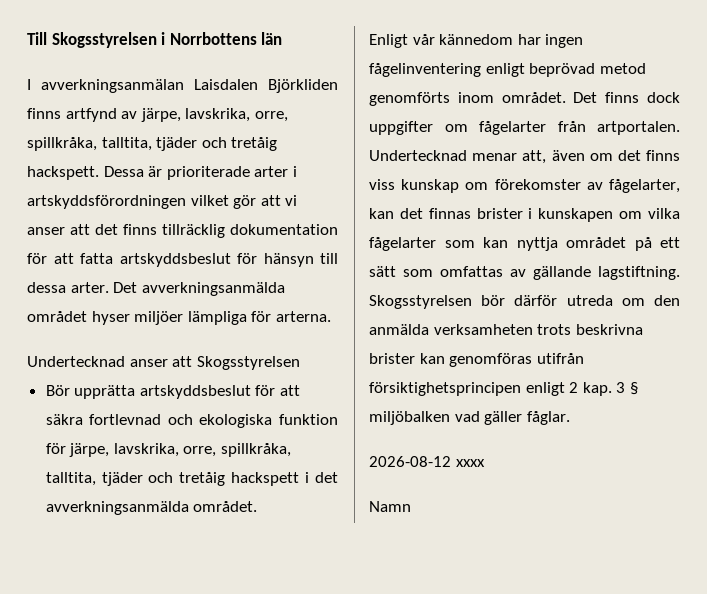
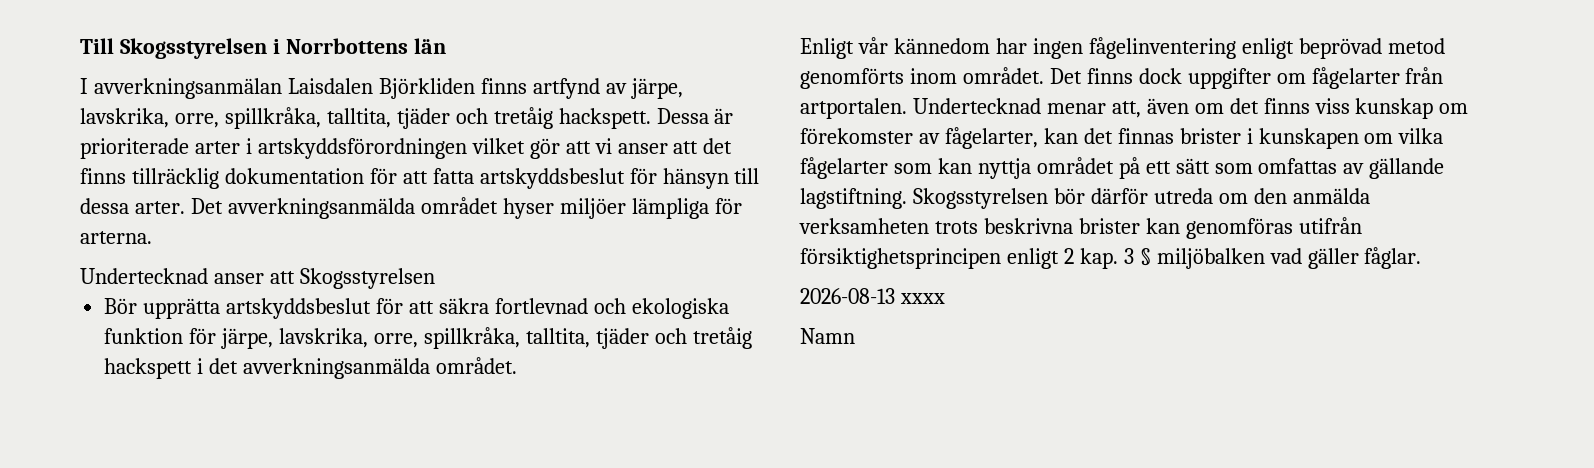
[369,456,451,467] 2026-08-12 -> [800,288,895,304] 2026-08-13

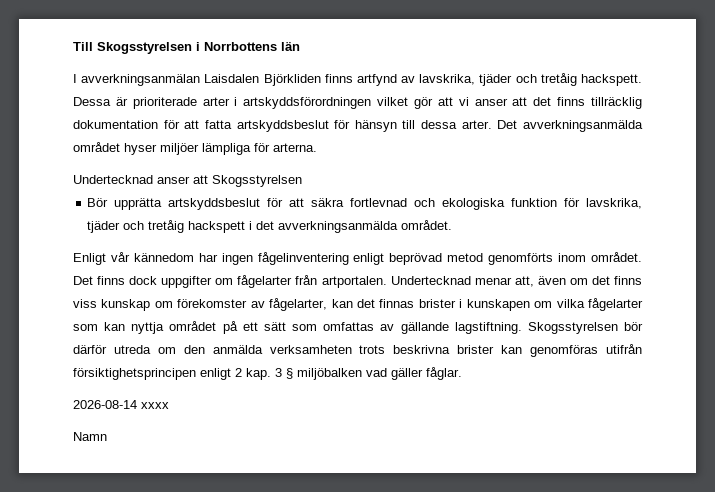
[630,78,683,99] [80,107,391,129] järpe, lavskrika, orre, spillkråka, talltita, -> [419,74,476,85] lavskrika,
[221,327,590,349] järpe, lavskrika, orre, spillkråka, talltita, -> [586,198,643,209] lavskrika,
[800,288,895,304] 2026-08-13 -> [73,400,137,409] 2026-08-14

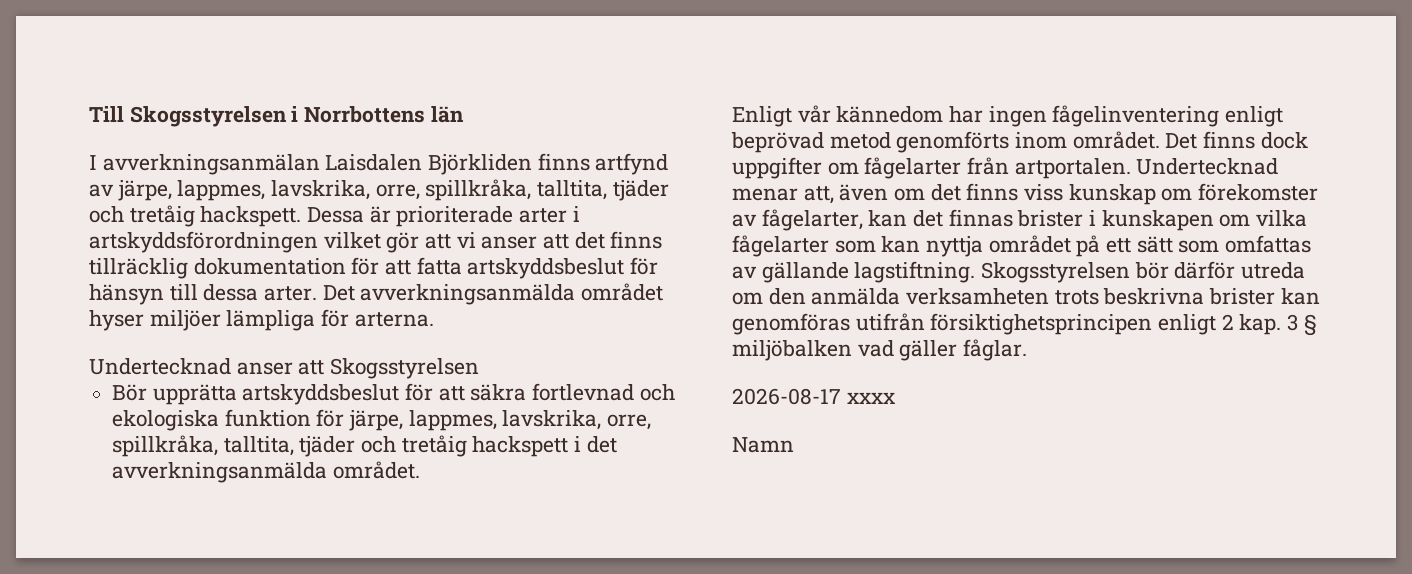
[419,74,476,85] lavskrika, -> [117,179,608,201] järpe, lappmes, lavskrika, orre, spillkråka, talltita,
[586,198,643,209] lavskrika, -> [349,410,652,431] [112,435,294,457] järpe, lappmes, lavskrika, orre, spillkråka, talltita,
[73,400,137,409] 2026-08-14 -> [732,388,841,405] 2026-08-17

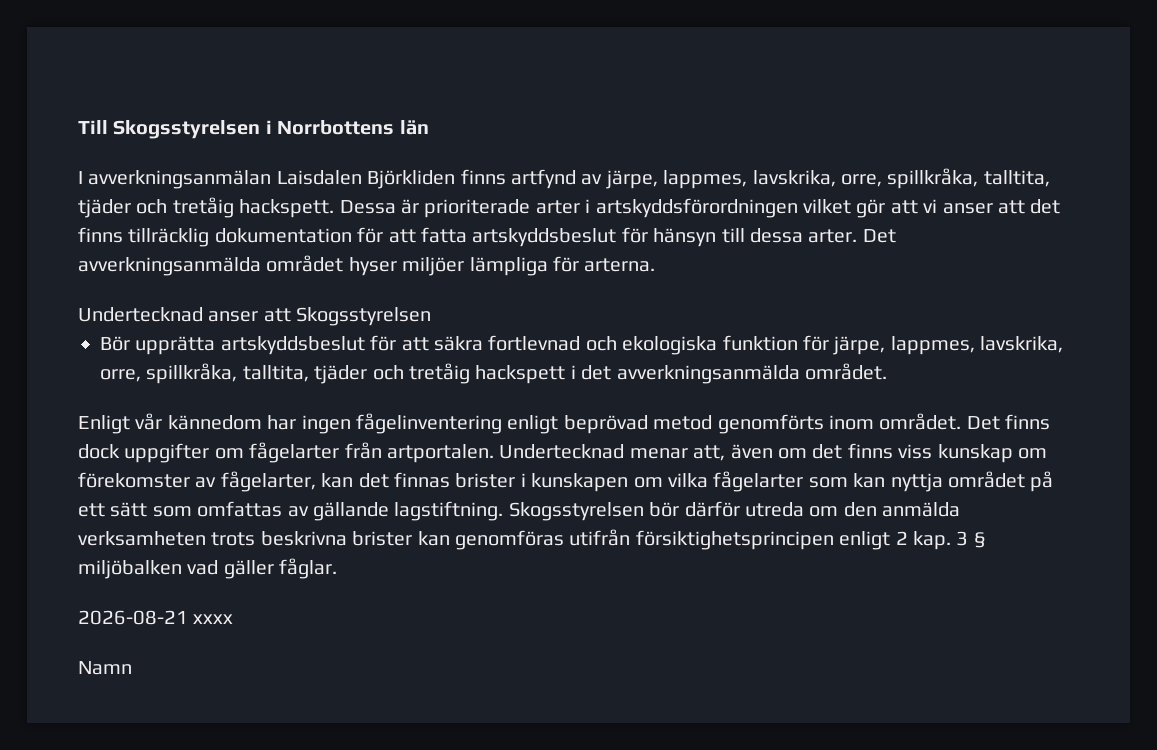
[732,388,841,405] 2026-08-17 -> [78,610,188,625] 2026-08-21

